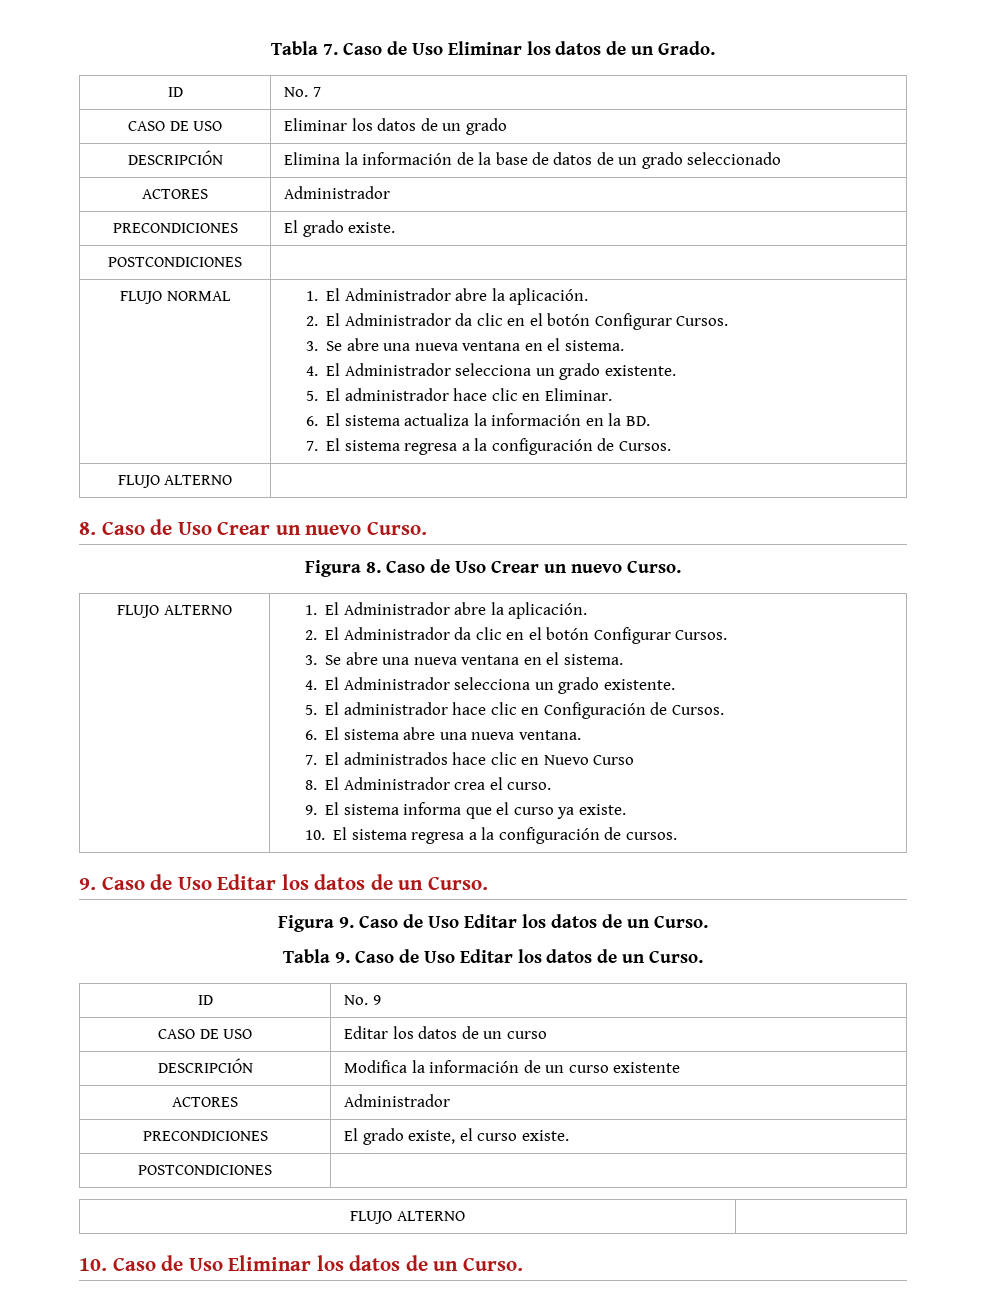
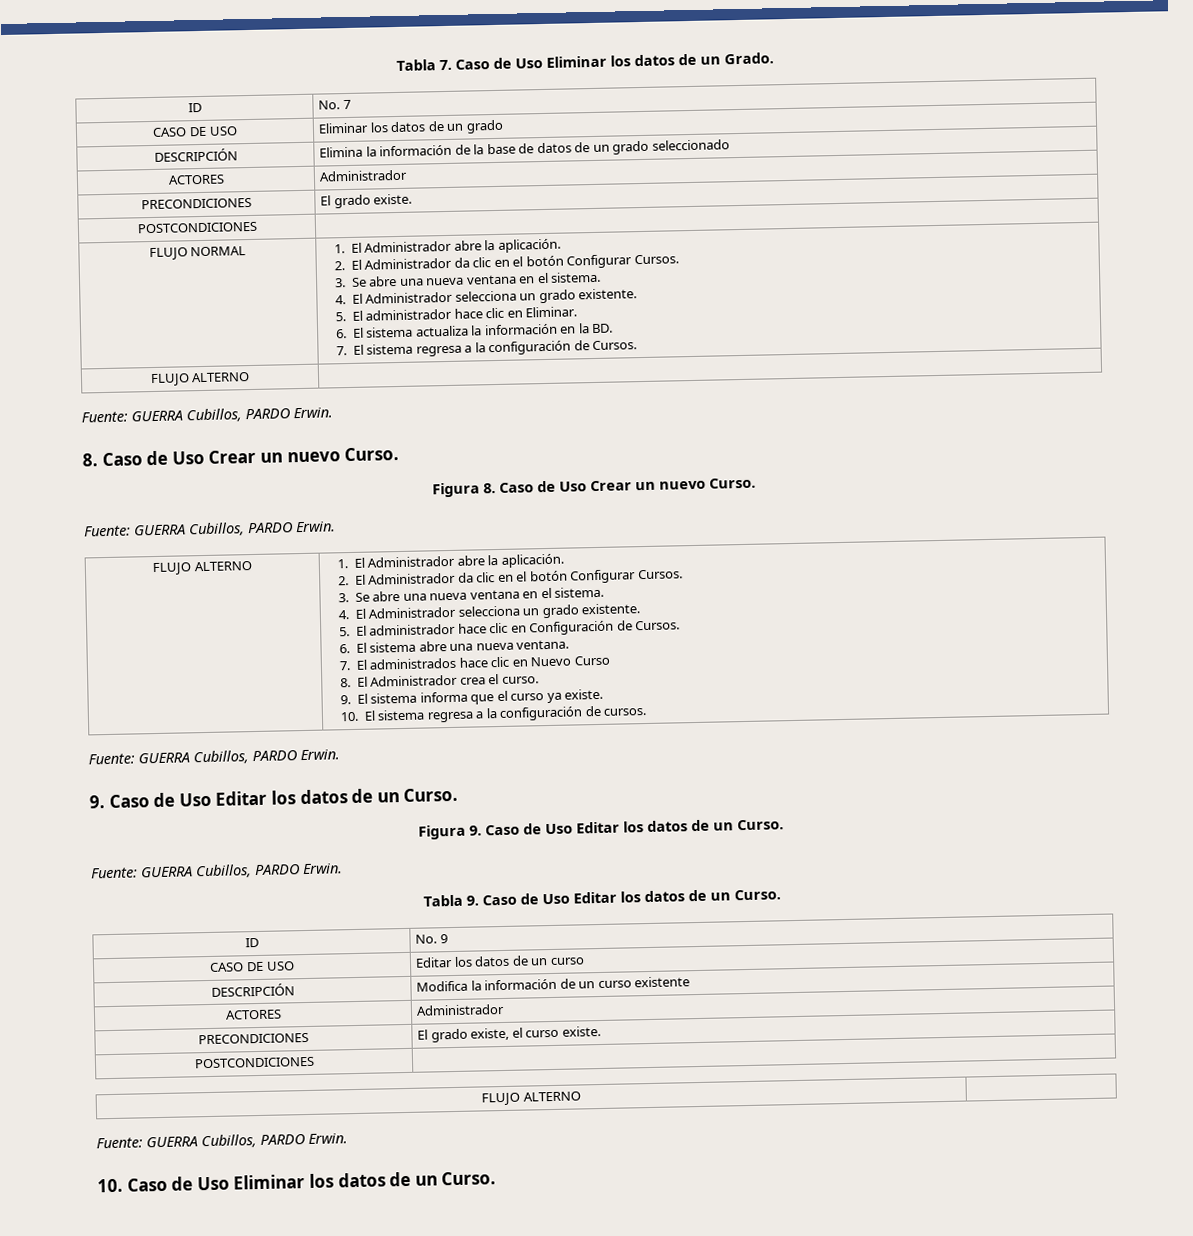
(233, 480) none -> [81,407,333,423] // Fuente: GUERRA Cubillos, PARDO Erwin.
(681, 566) none -> [84,521,336,537] // Fuente: GUERRA Cubillos, PARDO Erwin.
(677, 836) none -> [88,749,340,765] // Fuente: GUERRA Cubillos, PARDO Erwin.
(708, 921) none -> [91,863,343,879] // Fuente: GUERRA Cubillos, PARDO Erwin.
(465, 1216) none -> [96,1133,348,1149] // Fuente: GUERRA Cubillos, PARDO Erwin.

